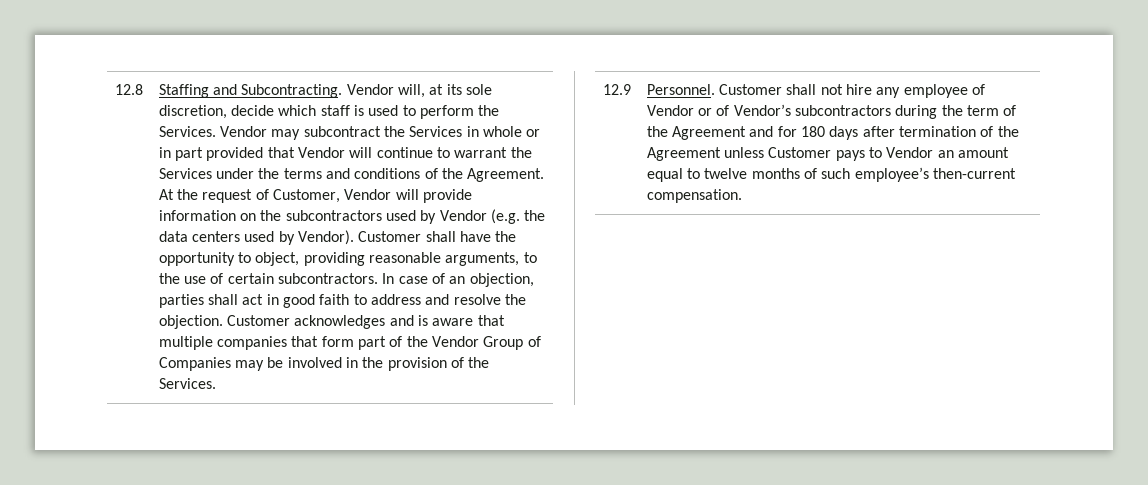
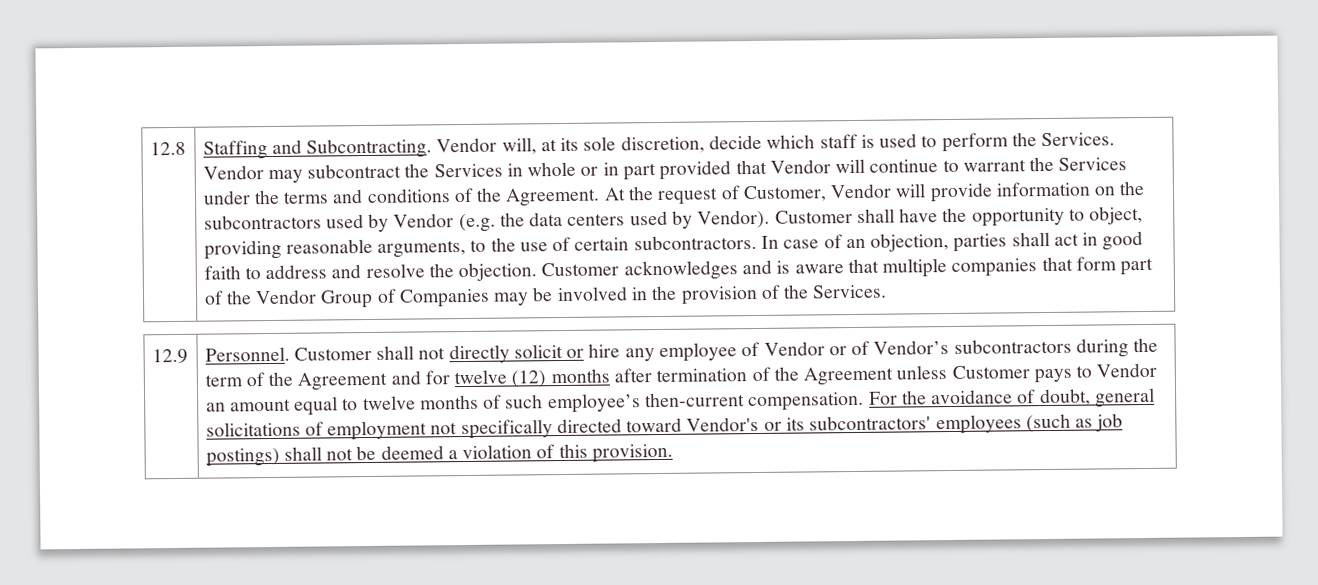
(843, 89) none -> [448,343,585,364] directly solicit or
[800,126,859,140] 180 days -> [454,368,610,388] twelve (12) months
(742, 196) none -> [868,387,1155,408] [205,413,1124,441] [205,443,673,467] For the avoidance of doubt, general solicitations of employment not specifically directed toward Vendor's or its subcontractors' employees (such as job postings) shall not be deemed a violation of this provision.

